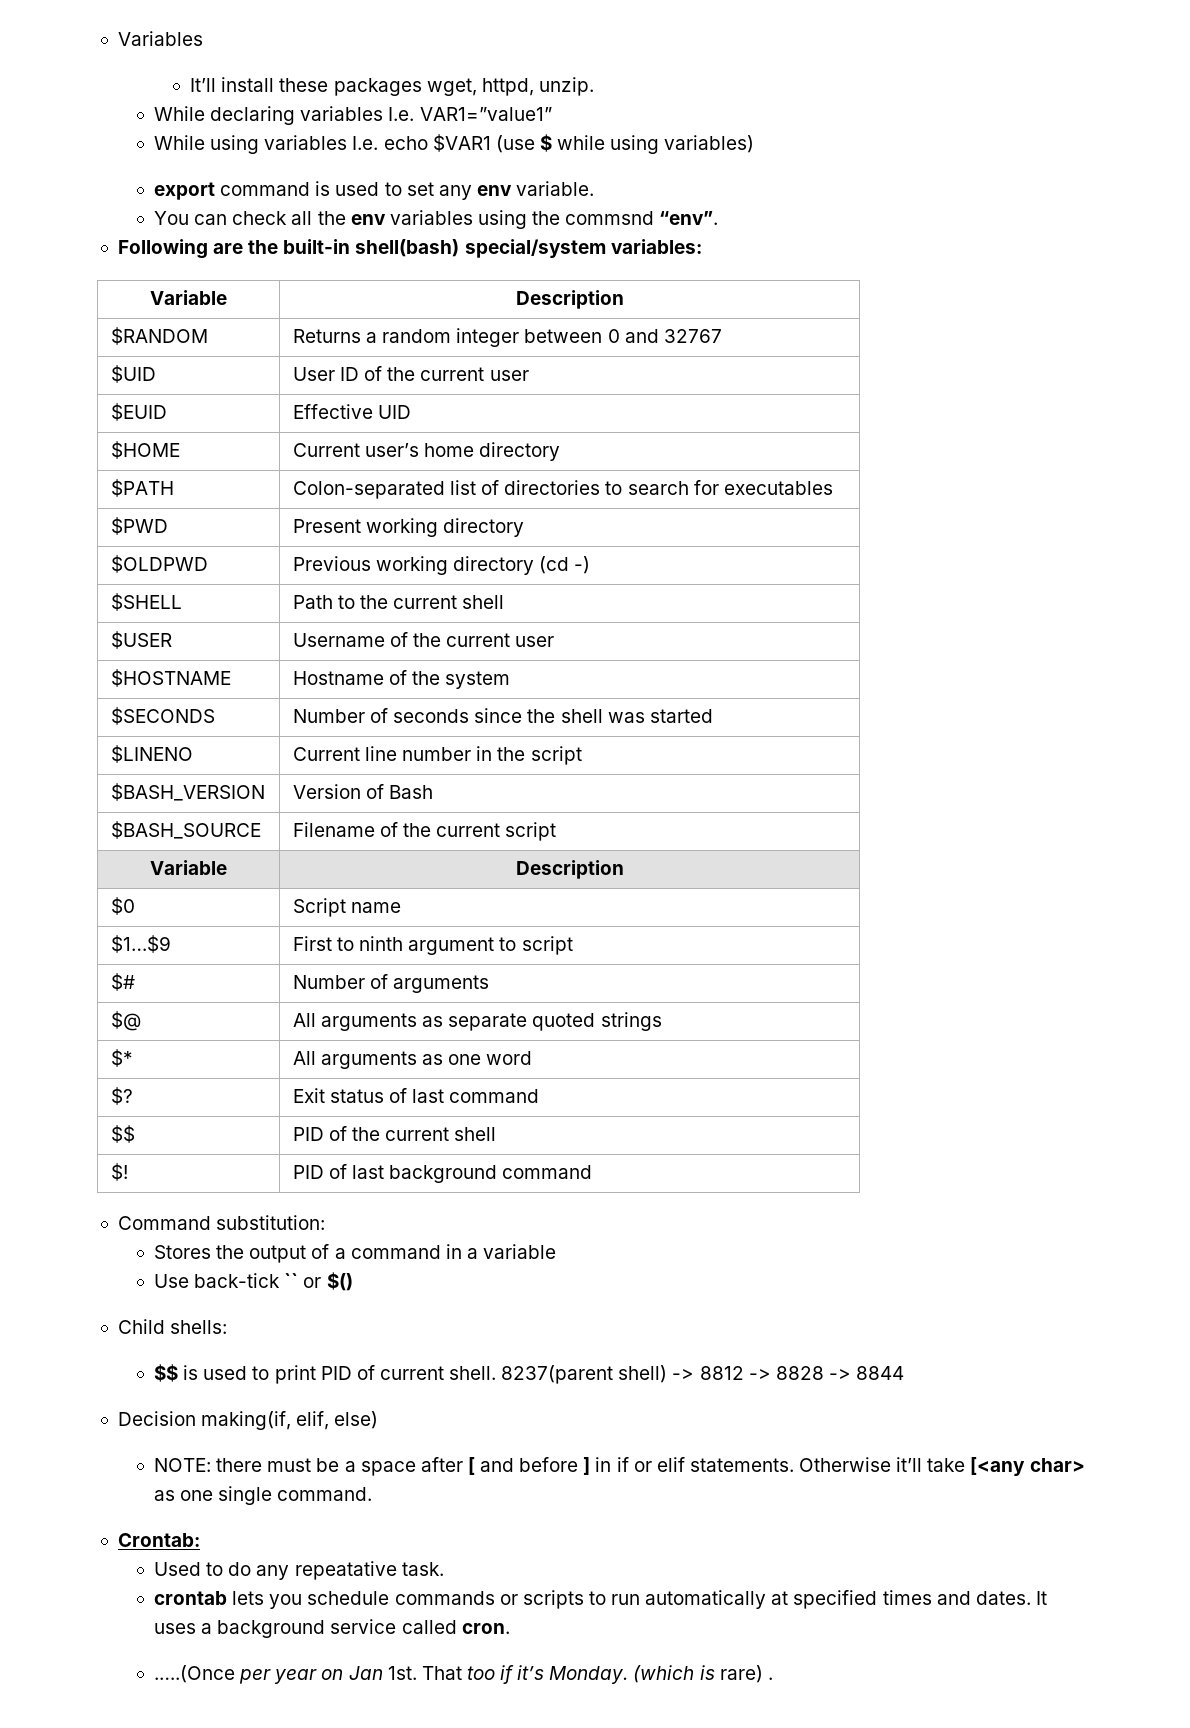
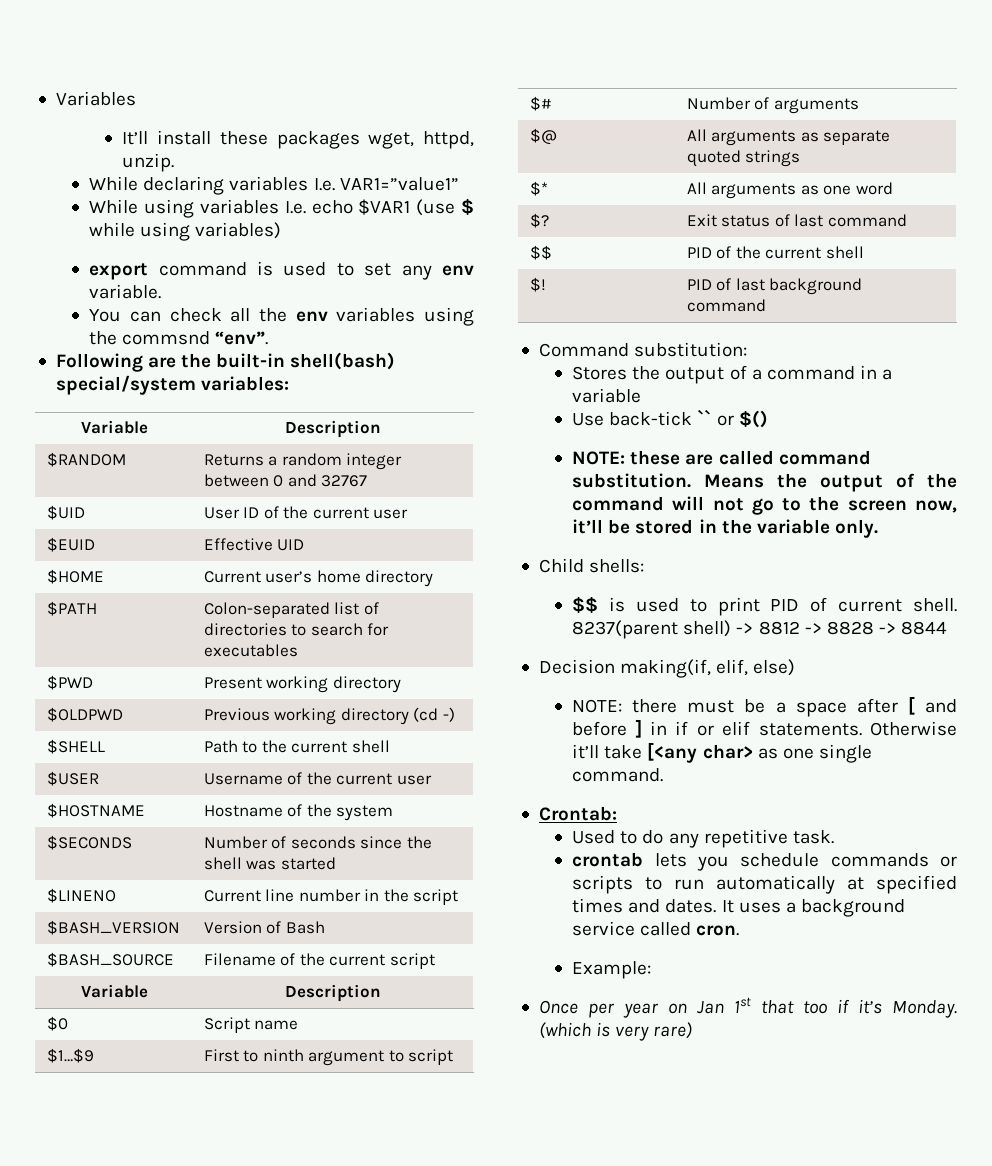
(353, 1281) none -> [572,450,871,465] [572,473,957,492] [572,496,957,515] [572,519,878,538] // NOTE: these are called command substitution. Means the output of the command will not go to the screen now, it’ll be stored in the variable only.
[294,1561,397,1580] repeatative -> [703,829,788,848] repetitive
[154,1665,236,1683] .….(Once -> [572,961,652,979] [538,1000,578,1014] Example: // Once
[387,1666,462,1680] 1st. That -> [733,997,794,1014] 1st that
[719,1665,773,1683] rare) . -> [615,1022,693,1041] very rare)

